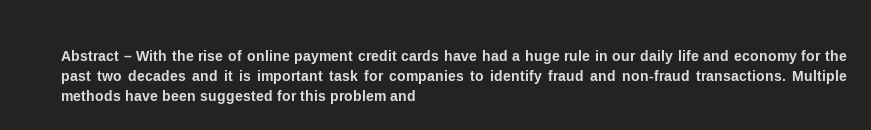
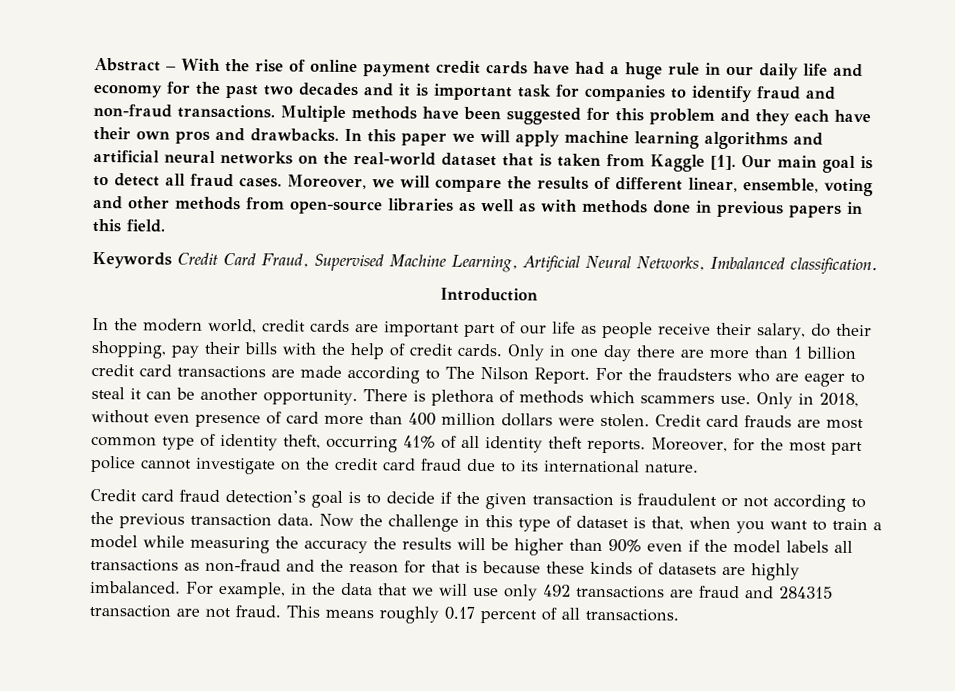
(416, 95) none -> [755,109,871,126] [93,126,823,150] [93,149,873,173] [93,173,873,197] [93,195,863,218] [92,218,165,233] [92,251,878,276] [440,287,538,302] [92,317,872,340] [91,340,857,362] [91,363,865,387] [91,386,859,409] [91,409,864,430] [91,433,863,456] [90,455,699,475] [90,488,866,512] [90,511,882,534] [90,534,853,556] [90,558,800,581] [90,580,833,601] [89,604,679,624] they each have their own pros and drawbacks. In this paper we will apply machine learning algorithms and artificial neural networks on the real-world dataset that is taken from Kaggle [1]. Our main goal is to detect all fraud cases. Moreover, we will compare the results of different linear, ensemble, voting and other methods from open-source libraries as well as with methods done in previous papers in this field. // Keywords Credit Card Fraud, Supervised Machine Learning, Artificial Neural Networks, Imbalanced classification. // Introduction // In the modern world, credit cards are important part of our life as people receive their salary, do their shopping, pay their bills with the help of credit cards. Only in one day there are more than 1 billion credit card transactions are made according to The Nilson Report. For the fraudsters who are eager to steal it can be another opportunity. There is plethora of methods which scammers use. Only in 2018, without even presence of card more than 400 million dollars were stolen. Credit card frauds are most common type of identity theft, occurring 41% of all identity theft reports. Moreover, for the most part police cannot investigate on the credit card fraud due to its international nature. // Credit card fraud detection’s goal is to decide if the given transaction is fraudulent or not according to the previous transaction data. Now the challenge in this type of dataset is that, when you want to train a model while measuring the accuracy the results will be higher than 90% even if the model labels all transactions as non-fraud and the reason for that is because these kinds of datasets are highly imbalanced. For example, in the data that we will use only 492 transactions are fraud and 284315 transaction are not fraud. This means roughly 0.17 percent of all transactions.

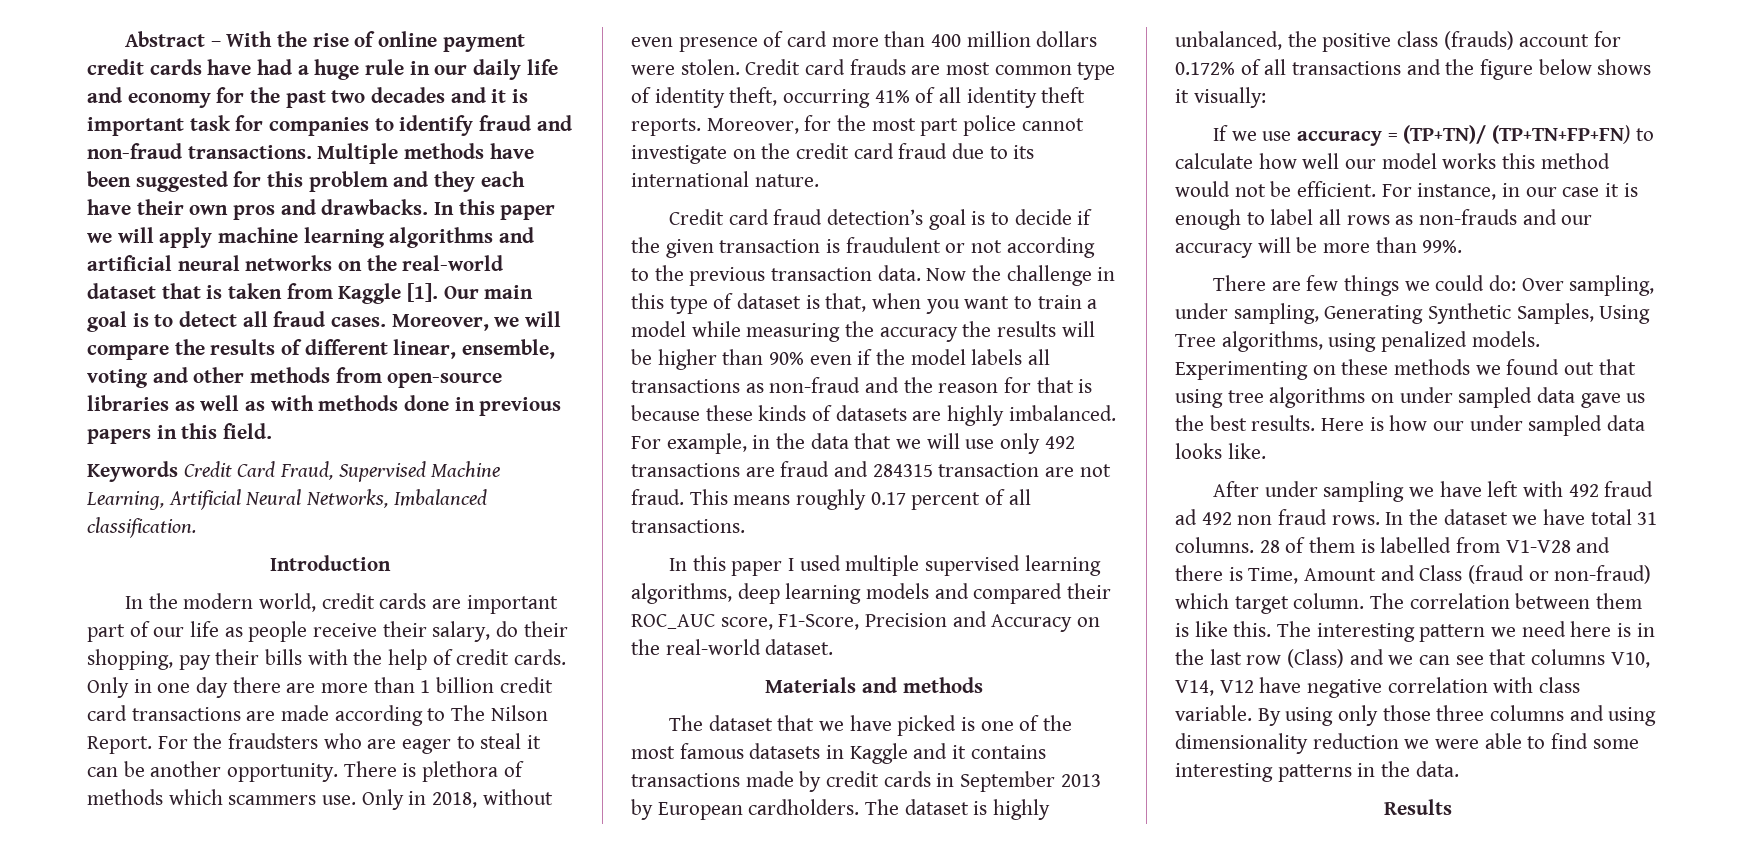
(679, 615) none -> [669,555,1101,576] [631,583,1112,604] [631,611,1101,632] [631,639,834,655] [765,677,983,693] [669,715,1073,736] [631,743,1046,764] [631,771,1101,792] [631,799,1051,820] [1175,31,1622,52] [1175,59,1652,80] [1175,87,1266,108] [1213,125,1654,146] [1175,153,1610,169] [1175,181,1638,200] [1175,209,1593,230] [1175,237,1463,258] [1213,275,1655,296] [1175,303,1651,324] [1175,331,1540,352] [1175,359,1636,380] [1175,387,1646,408] [1175,415,1646,436] [1175,443,1266,459] [1213,481,1654,502] [1175,509,1658,525] [1175,537,1611,553] [1175,565,1652,584] [1175,593,1643,614] [1175,621,1655,642] [1175,649,1650,668] [1175,677,1581,698] [1175,705,1657,726] [1175,733,1639,754] [1175,761,1459,782] [1384,799,1452,815] // In this paper I used multiple supervised learning algorithms, deep learning models and compared their ROC_AUC score, F1-Score, Precision and Accuracy on the real-world dataset. // Materials and methods // The dataset that we have picked is one of the most famous datasets in Kaggle and it contains transactions made by credit cards in September 2013 by European cardholders. The dataset is highly unbalanced, the positive class (frauds) account for 0.172% of all transactions and the figure below shows it visually: // If we use accuracy = (TP+TN)/ (TP+TN+FP+FN) to calculate how well our model works this method would not be efficient. For instance, in our case it is enough to label all rows as non-frauds and our accuracy will be more than 99%. // There are few things we could do: Over sampling, under sampling, Generating Synthetic Samples, Using Tree algorithms, using penalized models. Experimenting on these methods we found out that using tree algorithms on under sampled data gave us the best results. Here is how our under sampled data looks like. // After under sampling we have left with 492 fraud ad 492 non fraud rows. In the dataset we have total 31 columns. 28 of them is labelled from V1-V28 and there is Time, Amount and Class (fraud or non-fraud) which target column. The correlation between them is like this. The interesting pattern we need here is in the last row (Class) and we can see that columns V10, V14, V12 have negative correlation with class variable. By using only those three columns and using dimensionality reduction we were able to find some interesting patterns in the data. // Results

